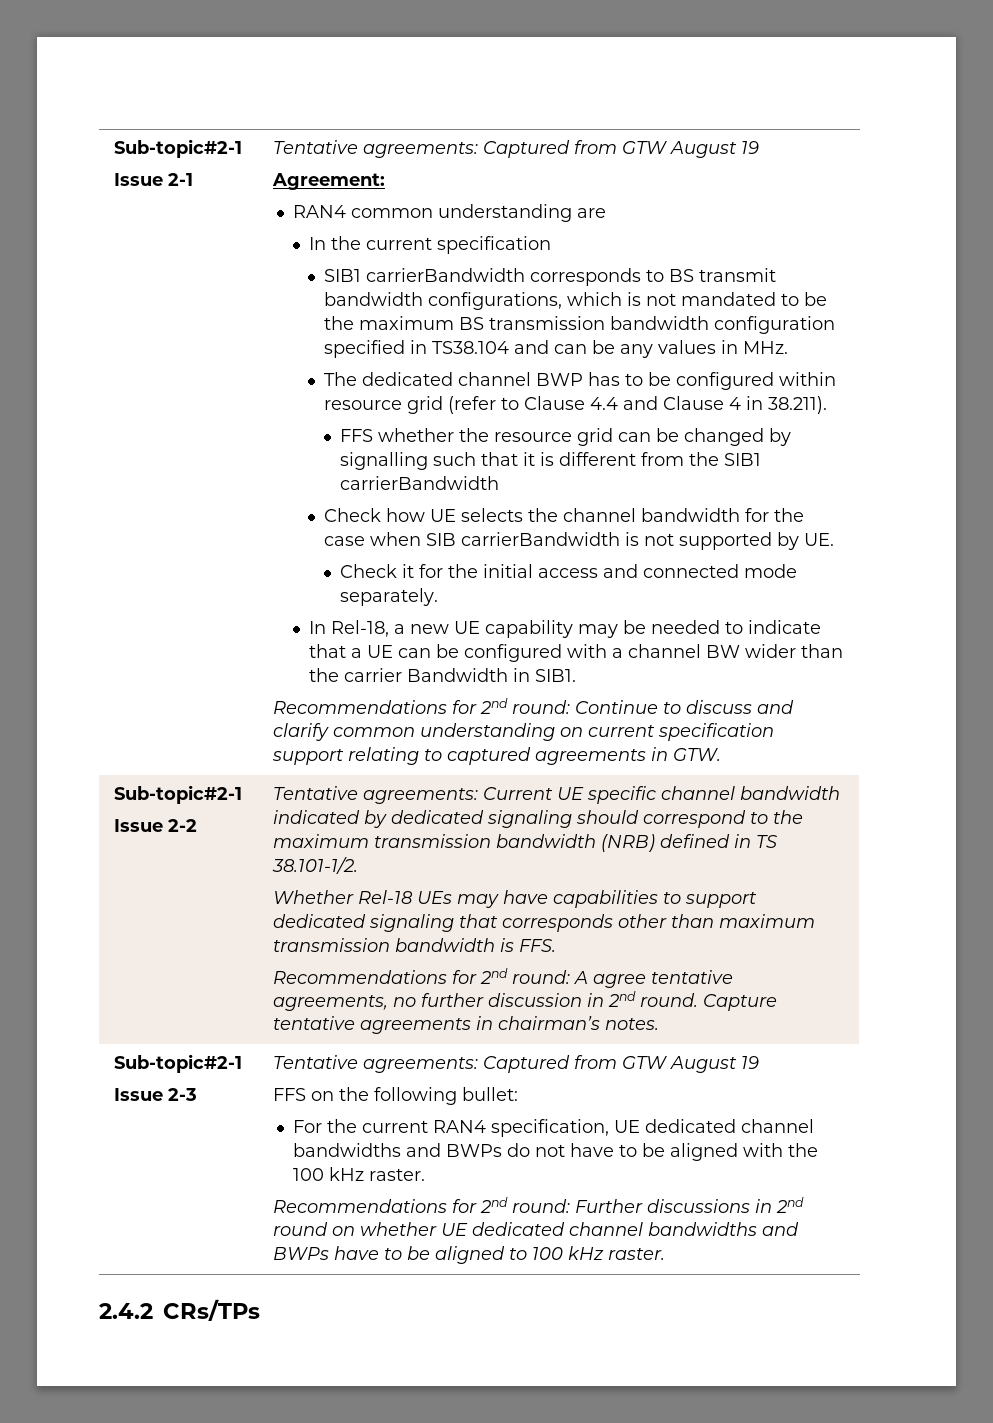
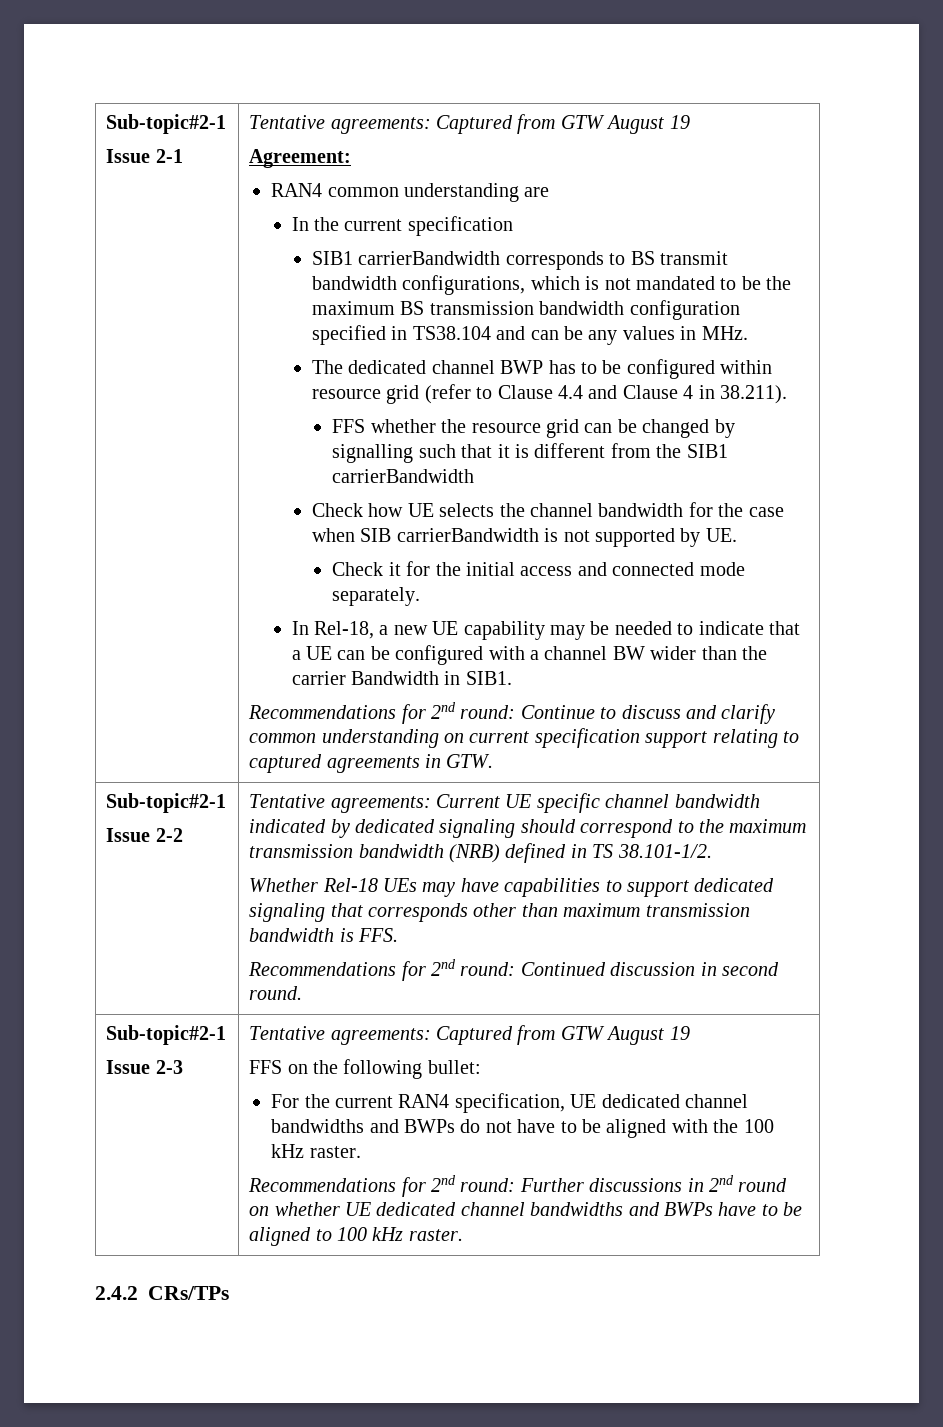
[574,970,734,988] [273,993,485,1011] A agree tentative agreements, no further -> [520,962,606,976] Continued
[608,991,637,1007] 2nd -> [722,962,780,976] second
[703,994,778,1011] [273,1016,660,1034] Capture tentative agreements in chairman’s notes. -> (303, 993) none

